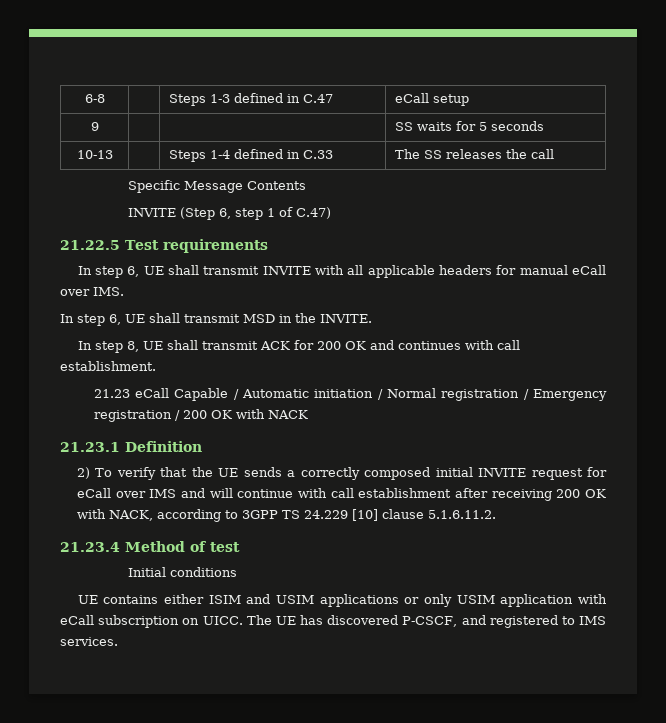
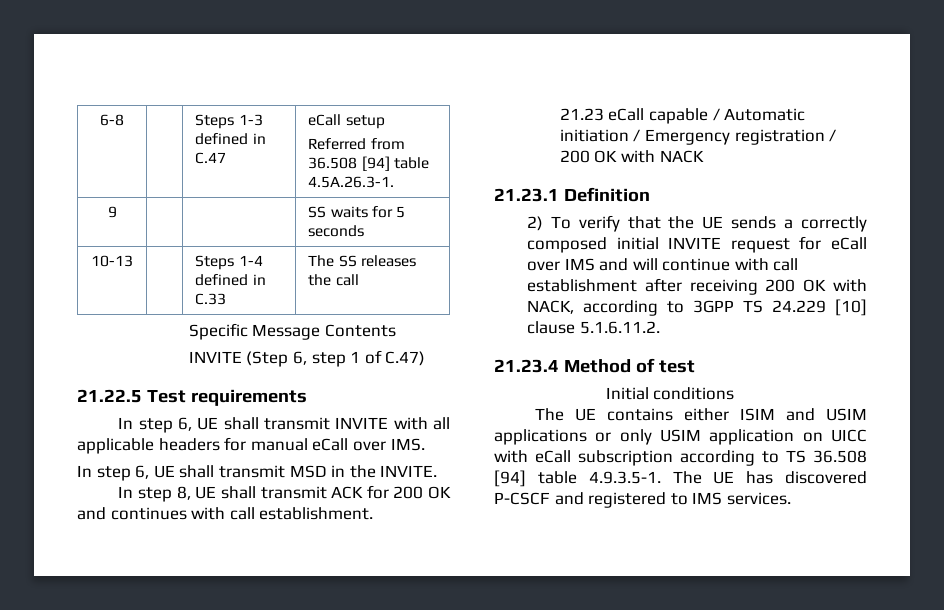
(469, 100) none -> [308,138,405,150] [308,156,429,171] [308,176,395,188] // Referred from 36.508 [94] table 4.5A.26.3-1.
[174,388,229,401] Capable -> [649,108,709,124] capable
[387,388,529,401] Normal registration / -> (641, 135) none
(237, 572) none -> [535,408,565,421] The
(574, 600) none -> [802,429,867,442] on UICC
[182,616,243,625] on UICC. -> [680,450,867,466] [494,470,661,487] according to TS 36.508 [94] table 4.9.3.5-1.
[402,616,458,627] P-CSCF, -> [494,492,550,505] P-CSCF

